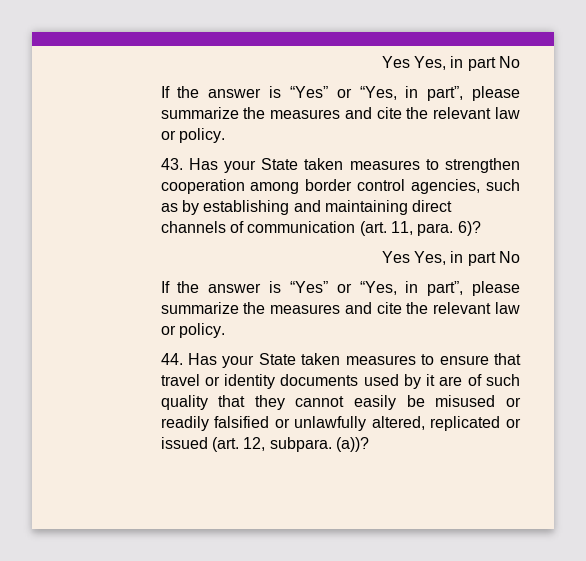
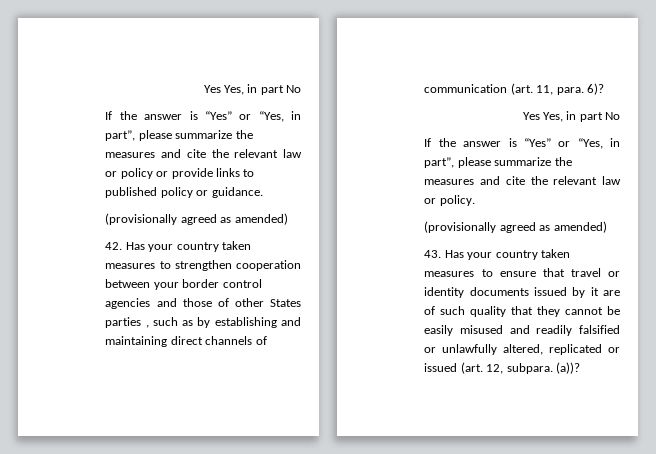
[178,128,225,143] [160,158,299,173] policy. // 43. Has your State -> [120,168,255,179] [105,187,263,198] [105,213,288,225] [105,242,219,252] policy or provide links to published policy or guidance. // (provisionally agreed as amended) // 42. Has your country
[250,179,481,194] among border control agencies, -> [105,279,262,290] [105,298,301,309] [105,317,149,328] between your border control agencies and those of other States parties ,
[160,353,296,368] 44. Has your State -> [424,221,607,233] [424,250,538,260] (provisionally agreed as amended) // 43. Has your country
[363,374,399,386] used -> [534,287,568,296] issued
[354,395,521,410] easily be misused or -> [607,306,620,315] [424,325,530,336] be easily misused and

